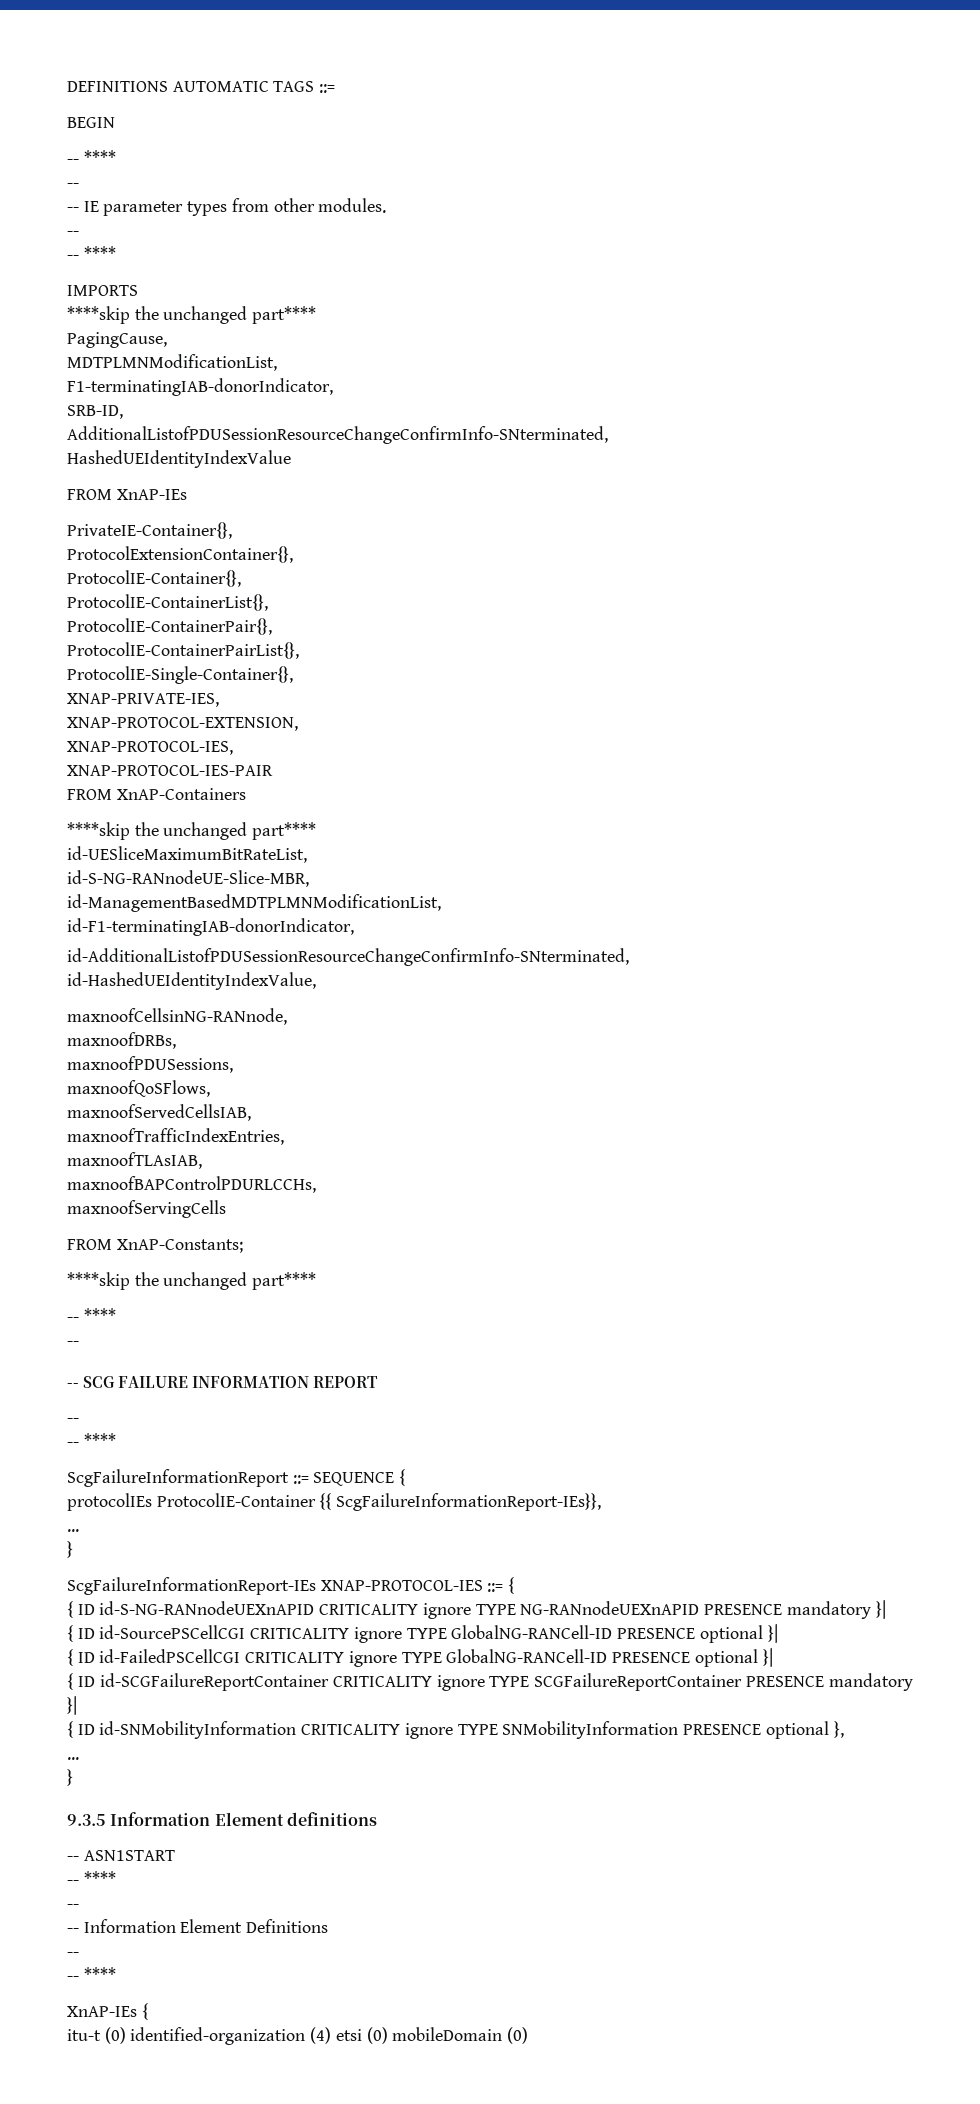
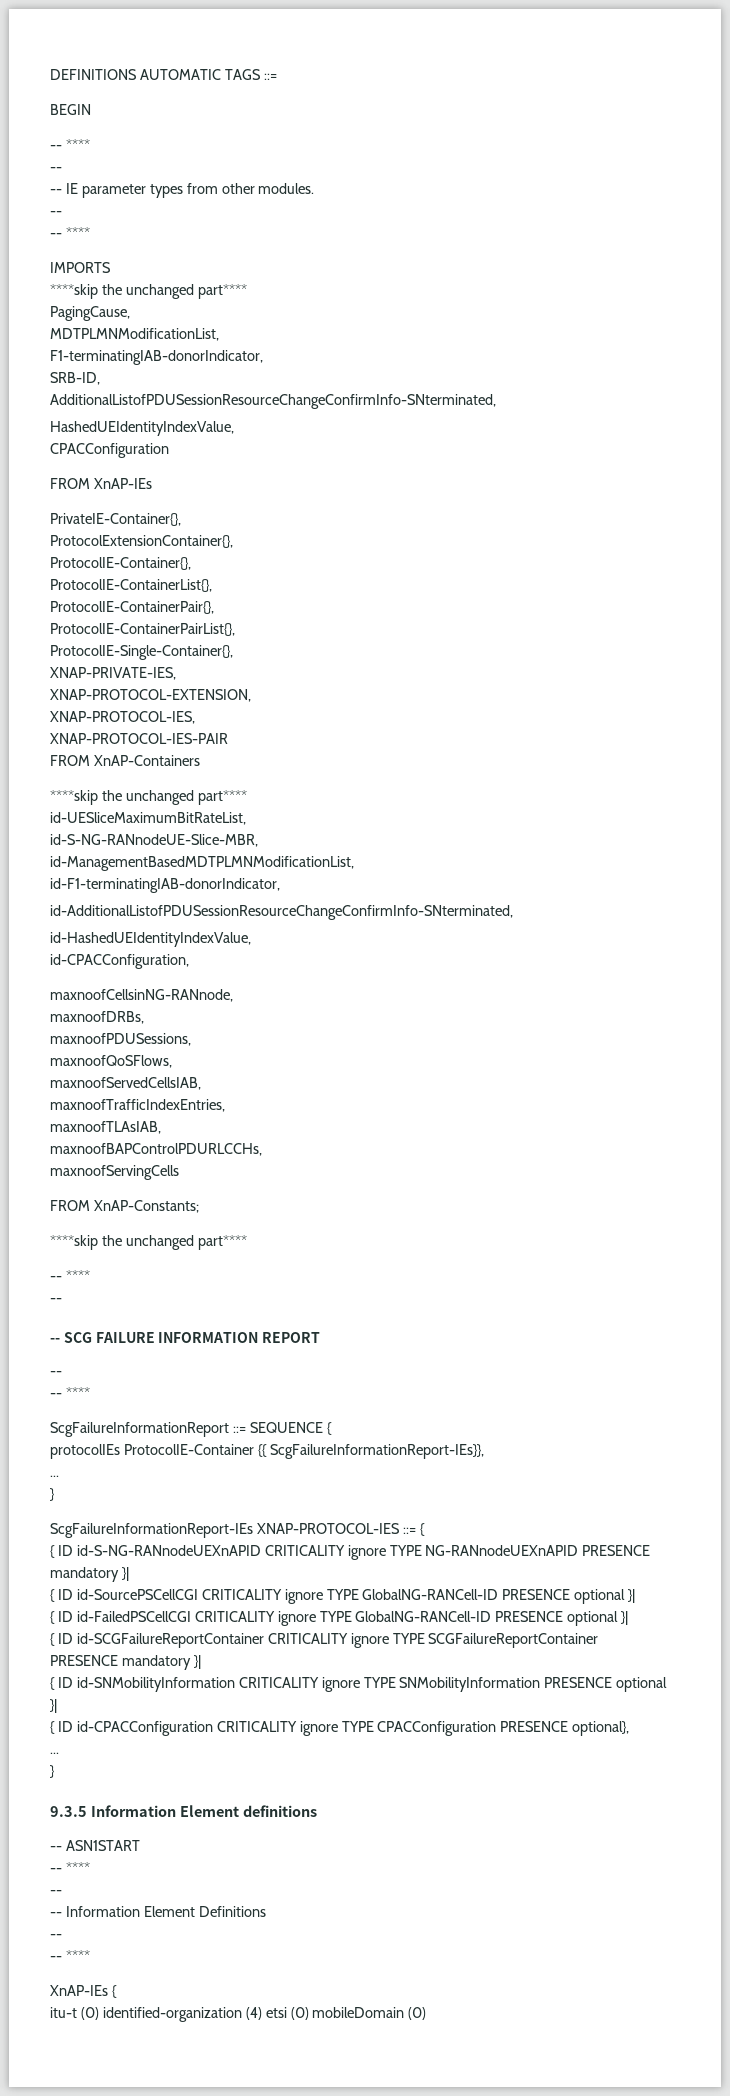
[67,450,291,468] HashedUEIdentityIndexValue -> [50,421,234,436] [50,443,169,458] HashedUEIdentityIndexValue, // CPACConfiguration
(316, 981) none -> [50,954,189,969] // id-CPACConfiguration,
[833,1721,844,1738] }, -> [50,1699,57,1713] [50,1721,630,1736] }| // { ID id-CPACConfiguration CRITICALITY ignore TYPE CPACConfiguration PRESENCE optional},

